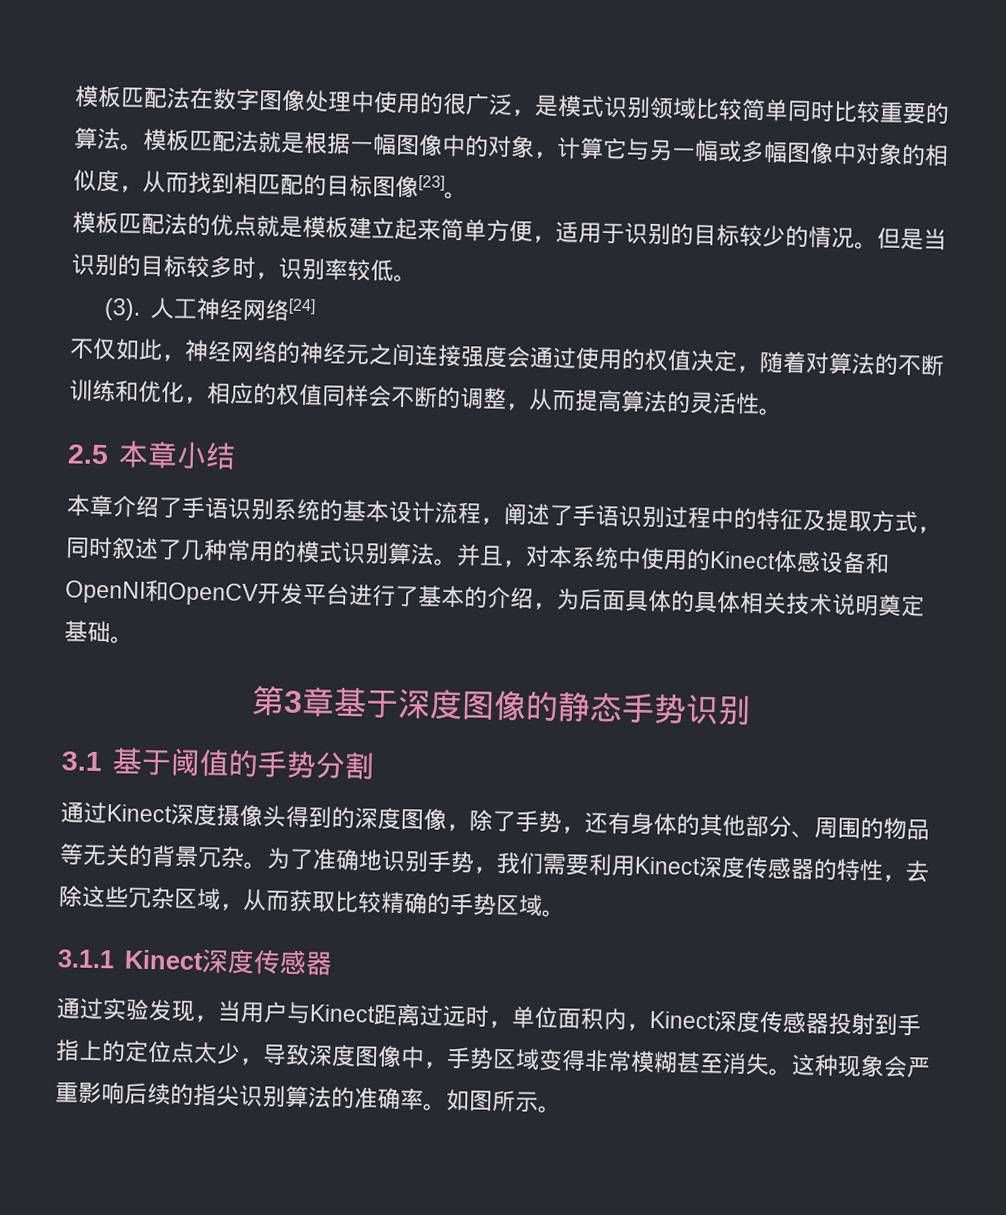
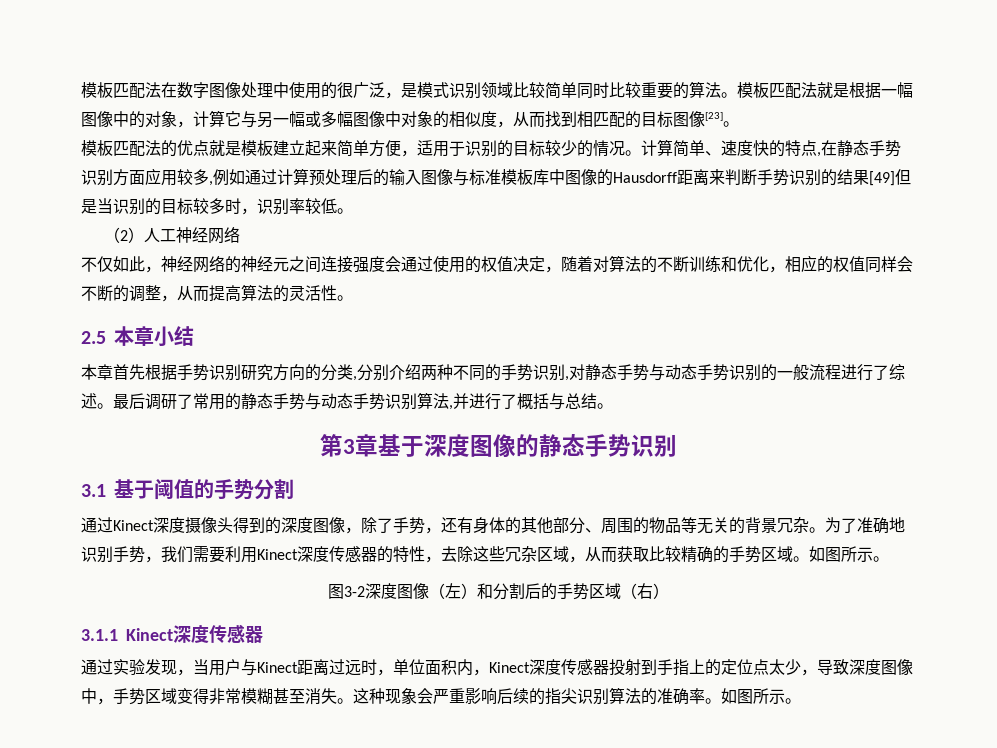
(878, 245) none -> [641,139,901,157] [81,168,895,186] 计算简单、速度快的特点,在静态手势识别方面应用较多,例如通过计算预处理后的输入图像与标准模板库中图像的Hausdorff距离来判断手势识别的结果[49]
[103,298,141,321] (3). -> [104,227,145,243] （2）
[288,298,317,315] [24] -> (241, 234) none
[112,495,941,534] [65,536,890,575] [65,579,925,617] [64,620,111,644] 介绍了手语识别系统的基本设计流程，阐述了手语识别过程中的特征及提取方式，同时叙述了几种常用的模式识别算法。并且，对本系统中使用的Kinect体感设备和OpenNI和OpenCV开发平台进行了基本的介绍，为后面具体的具体相关技术说明奠定基础 -> [113,364,905,381] [81,392,597,410] 首先根据手势识别研究方向的分类,分别介绍两种不同的手势识别,对静态手势与动态手势识别的一般流程进行了综述。最后调研了常用的静态手势与动态手势识别算法,并进行了概括与总结
(565, 913) none -> [809,546,889,562] [328,583,669,600] 如图所示。 // 图3-2深度图像（左）和分割后的手势区域（右）

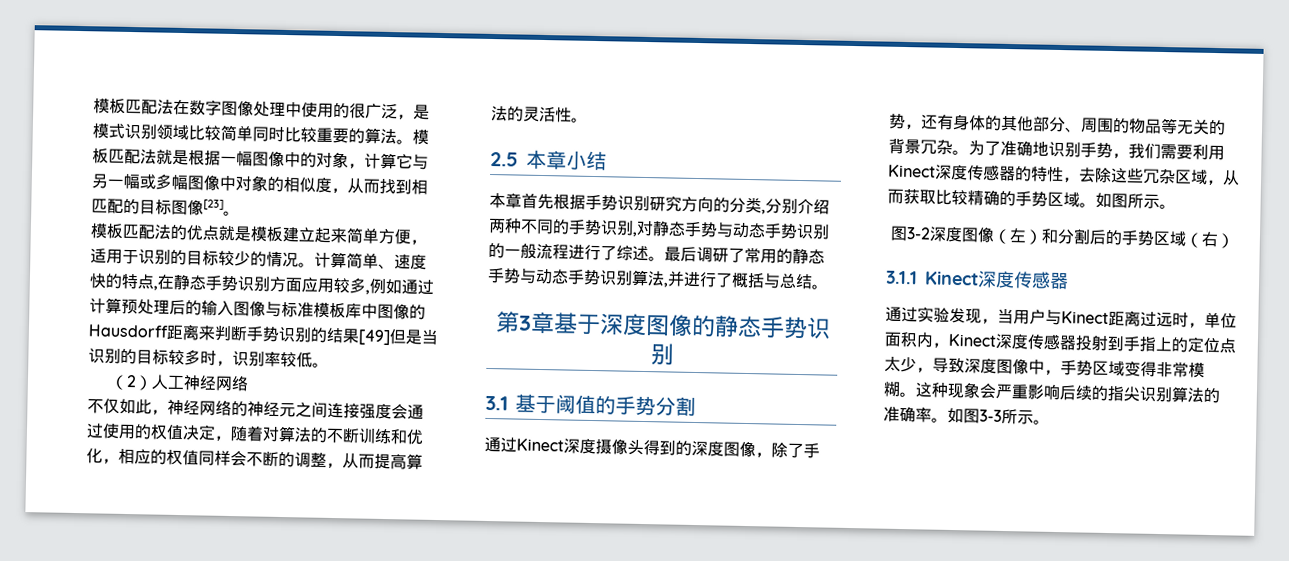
[273,688,337,705] 甚至消失 -> (901, 389) none
(753, 696) none -> [979,409,1002,422] 3-3

